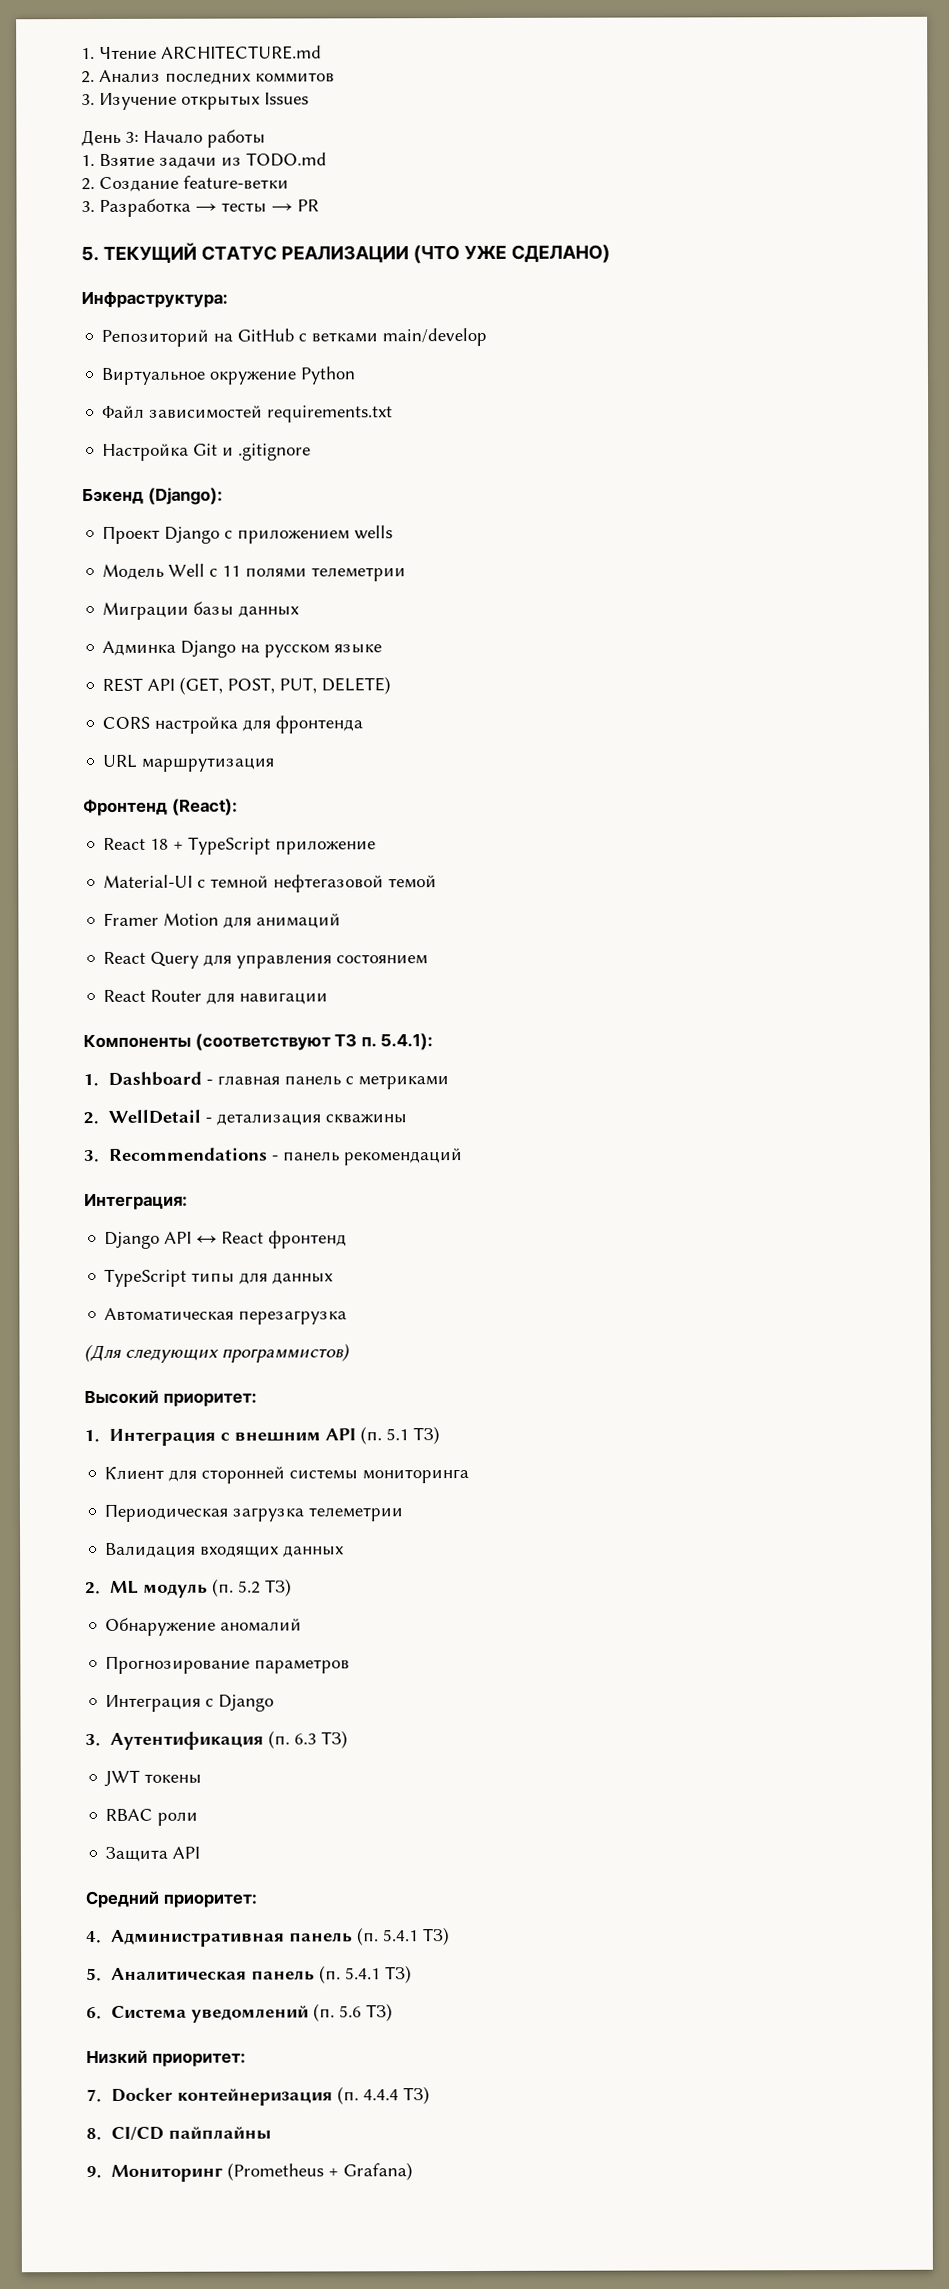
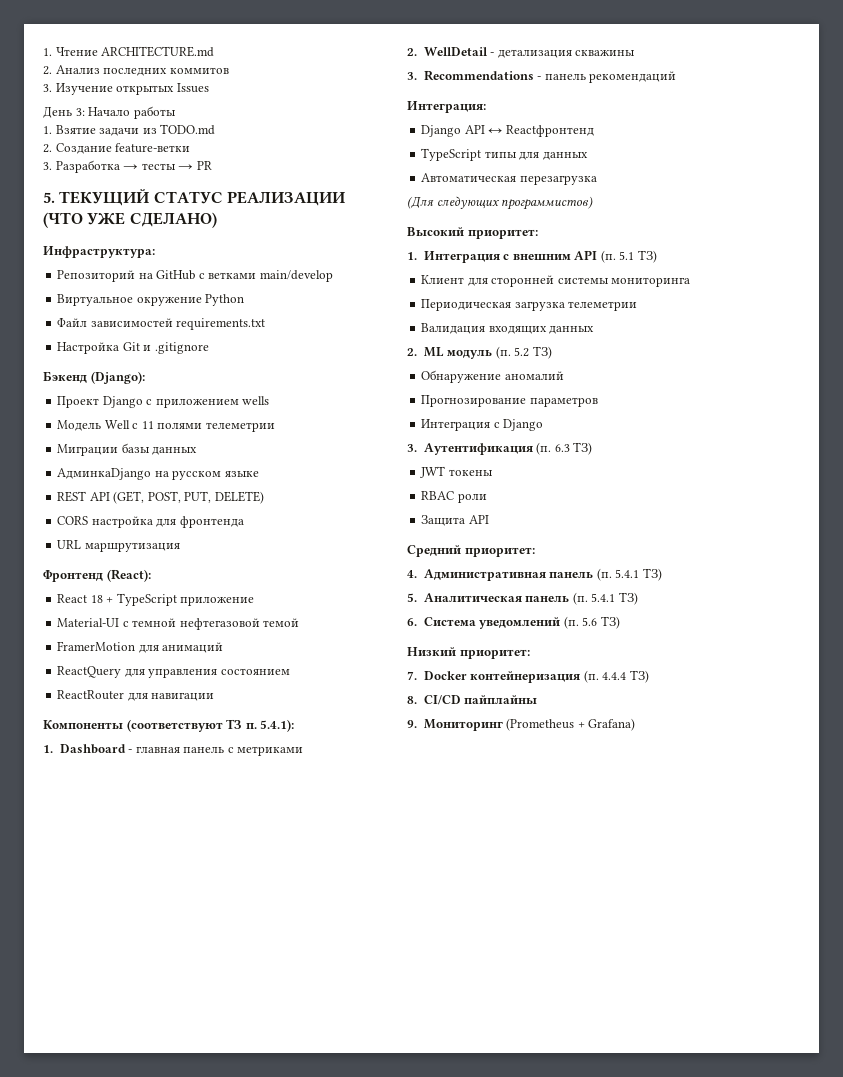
[102,640,237,658] Админка Django -> [57,468,152,480] АдминкаDjango
[103,912,220,926] Framer Motion -> [57,641,136,651] FramerMotion
[103,951,200,969] React Query -> [57,666,122,678] ReactQuery
[103,989,203,1002] React Router -> [57,690,125,700] ReactRouter
[221,1230,348,1249] React фронтенд -> [505,125,594,137] Reactфронтенд

